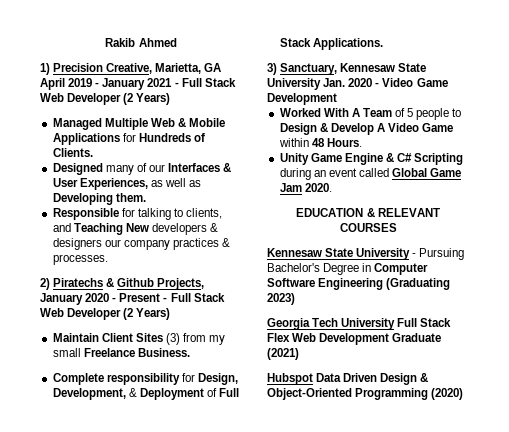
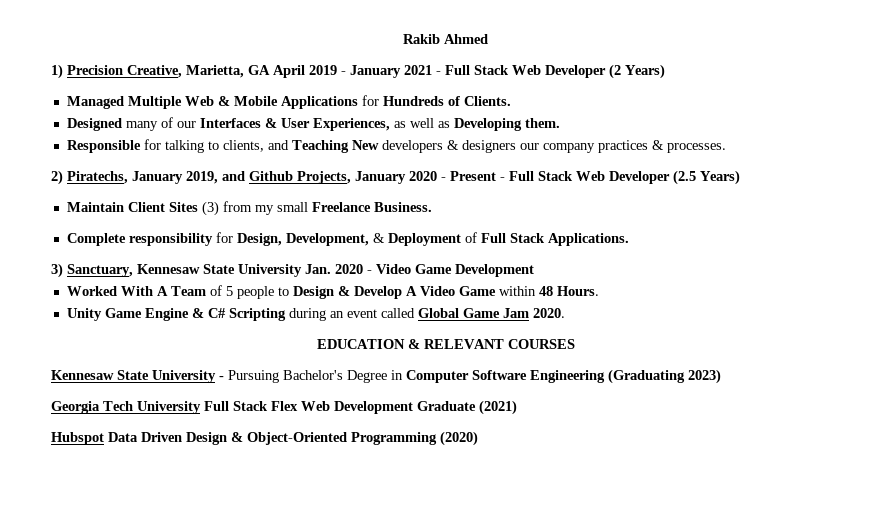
[53,278,115,287] Piratechs & -> [67,171,245,184] Piratechs, January 2019, and
[123,308,134,320] (2 -> [673,170,696,185] (2.5

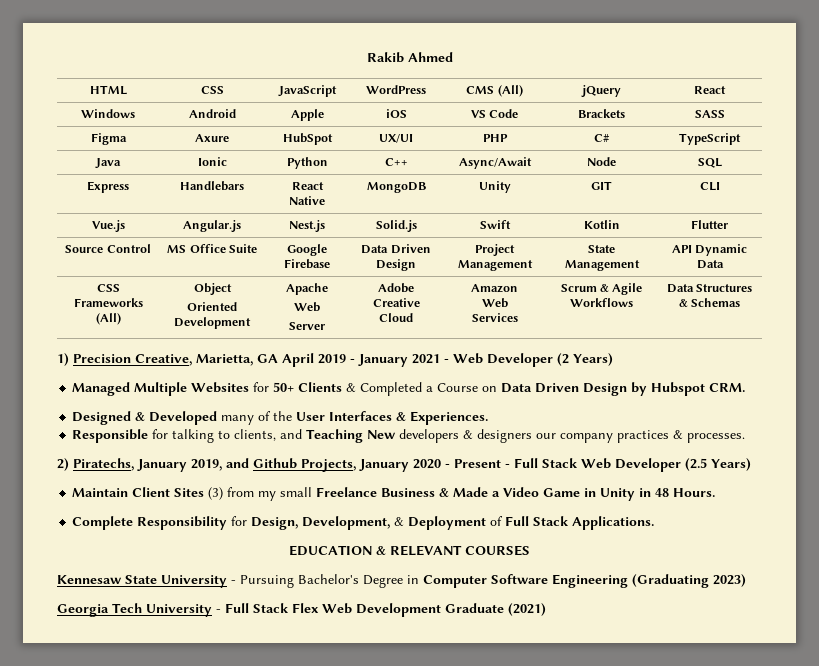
(488, 39) none -> [89,85,127,95] [200,86,224,94] [277,85,337,97] [366,85,426,94] [466,85,523,97] [581,85,621,97] [694,86,726,94] [81,109,135,118] [188,109,236,118] [290,109,324,121] [385,109,407,118] [470,109,519,118] [578,109,625,118] [694,110,725,118] [90,133,127,145] [195,134,229,142] [282,133,333,145] [379,134,413,143] [482,134,508,142] [594,134,610,142] [679,133,741,145] [95,158,121,169] [197,157,227,166] [286,157,328,169] [384,158,408,166] [458,157,532,169] [587,157,616,166] [697,158,722,168] [87,181,129,193] [180,181,244,191] [291,182,324,190] [289,196,325,205] [366,182,426,193] [478,181,511,193] [591,181,612,190] [699,182,720,191] [91,220,125,232] [183,220,241,232] [289,220,325,232] [375,220,417,232] [479,220,511,229] [583,220,620,229] [691,220,728,229] [65,244,151,253] [167,244,257,253] [287,244,327,256] [284,259,330,269] [361,244,431,254] [376,259,416,271] [475,244,515,256] [457,260,533,271] [588,245,615,253] [564,260,640,271] [671,244,748,256] [696,260,724,269] [96,284,120,292] [73,298,143,307] [95,313,121,325] [193,283,232,295] [187,302,237,311] [174,317,251,329] [286,283,328,295] [294,302,320,312] [289,322,325,330] [378,283,414,293] [372,298,420,307] [379,313,413,322] [471,284,518,293] [481,298,508,308] [471,313,518,322] [560,283,643,295] [570,298,633,307] [666,284,753,293] [678,298,741,307] // HTML | CSS | JavaScript | WordPress | CMS (All) | jQuery | React // Windows | Android | Apple | iOS | VS Code | Brackets | SASS // Figma | Axure | HubSpot | UX/UI | PHP | C# | TypeScript // Java | Ionic | Python | C++ | Async/Await | Node | SQL // Express | Handlebars | React Native | MongoDB | Unity | GIT | CLI // Vue.js | Angular.js | Nest.js | Solid.js | Swift | Kotlin | Flutter // Source Control | MS Office Suite | Google Firebase | Data Driven Design | Project Management | State Management | API Dynamic Data // CSS Frameworks (All) | Object // Oriented Development | Apache // Web // Server | Adobe Creative Cloud | Amazon // Web // Services | Scrum & Agile Workflows | Data Structures & Schemas
[445,65,509,75] Full Stack -> (449, 360) none
[184,95,511,109] [66,117,560,131] Web & Mobile Applications for Hundreds of Clients. // Designed many of our Interfaces & User Experiences, as well as Developing them. -> [191,382,746,396] [72,411,489,425] Websites for 50+ Clients & Completed a Course on Data Driven Design by Hubspot CRM. // Designed & Developed many of the User Interfaces & Experiences.
[373,202,432,212] Business. -> [381,487,716,501] Business & Made a Video Game in Unity in 48 Hours.
[128,233,213,246] responsibility -> [137,516,228,530] Responsibility
[51,263,534,278] [66,285,599,299] [66,308,565,321] // 3) Sanctuary, Kennesaw State University Jan. 2020 - Video Game Development // Worked With A Team of 5 people to Design & Develop A Video Game within 48 Hours. // Unity Game Engine & C# Scripting during an event called Global Game Jam 2020. -> (655, 523) none
(201, 407) none -> [216,609,221,613] -
[51,431,478,446] // Hubspot Data Driven Design & Object-Oriented Programming (2020) -> (546, 609) none

